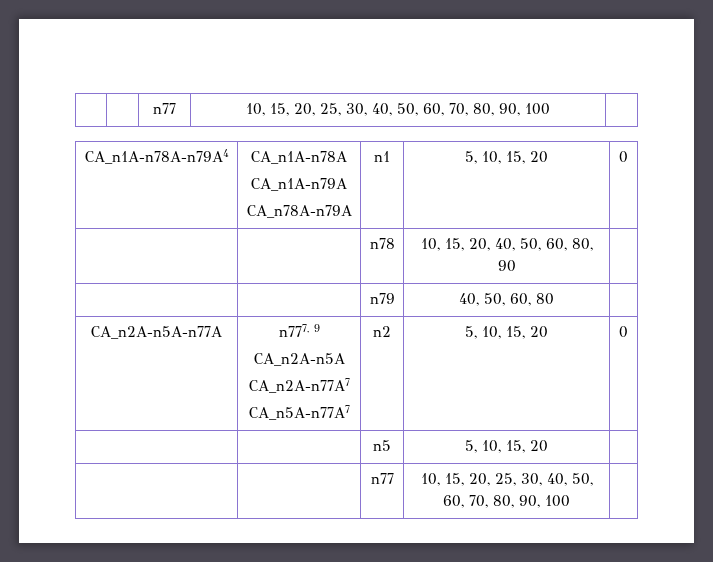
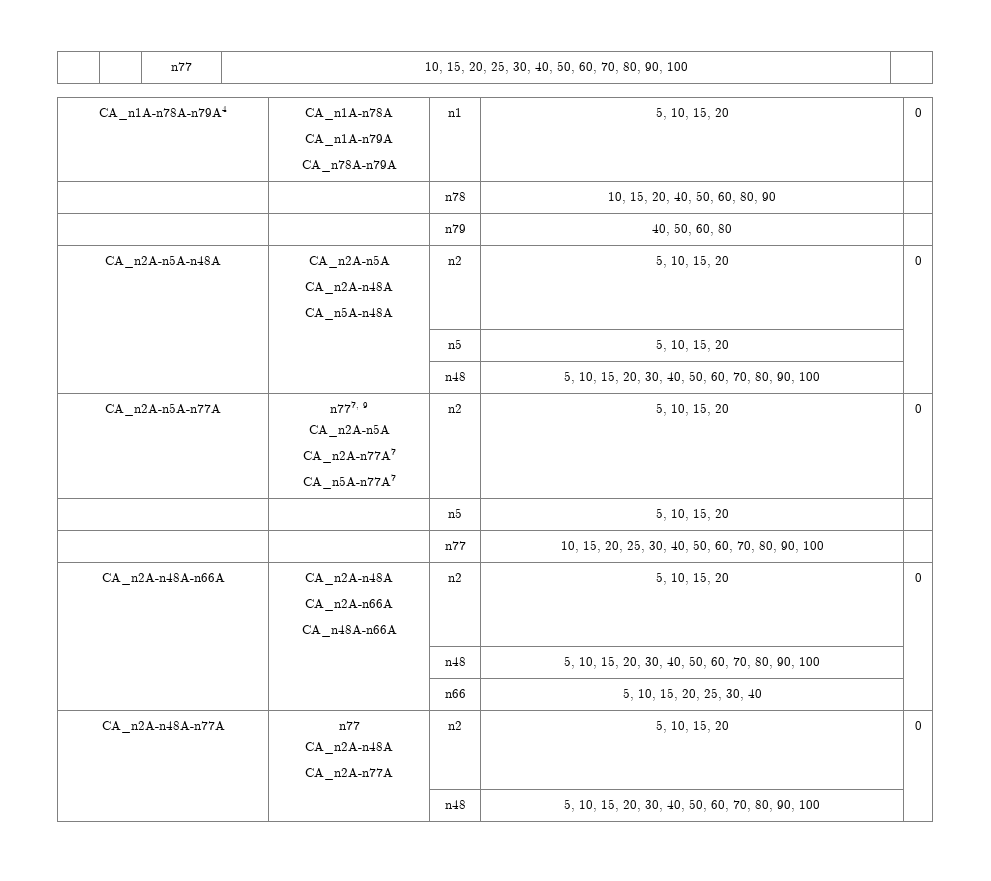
(554, 299) none -> [105,255,221,268] [308,255,390,268] [305,282,393,294] [305,307,393,320] [448,256,462,265] [655,255,729,268] [914,256,922,265] [448,339,462,349] [655,339,729,352] [444,372,466,381] [564,371,820,384] // CA_n2A-n5A-n48A | CA_n2A-n5A // CA_n2A-n48A // CA_n5A-n48A | n2 | 5, 10, 15, 20 | 0 // | | n5 | 5, 10, 15, 20 | // | | n48 | 5, 10, 15, 20, 30, 40, 50, 60, 70, 80, 90, 100 |
(570, 501) none -> [101,573,225,585] [305,573,393,585] [305,599,393,611] [301,625,397,637] [448,573,462,582] [655,572,729,585] [914,573,922,582] [444,657,466,666] [564,656,820,669] [444,689,466,698] [622,688,762,701] [101,721,225,733] [338,721,360,730] [305,742,393,754] [305,768,393,780] [448,721,462,730] [655,720,729,733] [914,721,922,730] [444,800,466,809] [564,799,820,812] // CA_n2A-n48A-n66A | CA_n2A-n48A // CA_n2A-n66A // CA_n48A-n66A | n2 | 5, 10, 15, 20 | 0 // | | n48 | 5, 10, 15, 20, 30, 40, 50, 60, 70, 80, 90, 100 | // | | n66 | 5, 10, 15, 20, 25, 30, 40 | // CA_n2A-n48A-n77A | n77 // CA_n2A-n48A // CA_n2A-n77A | n2 | 5, 10, 15, 20 | 0 // | | n48 | 5, 10, 15, 20, 30, 40, 50, 60, 70, 80, 90, 100 |

